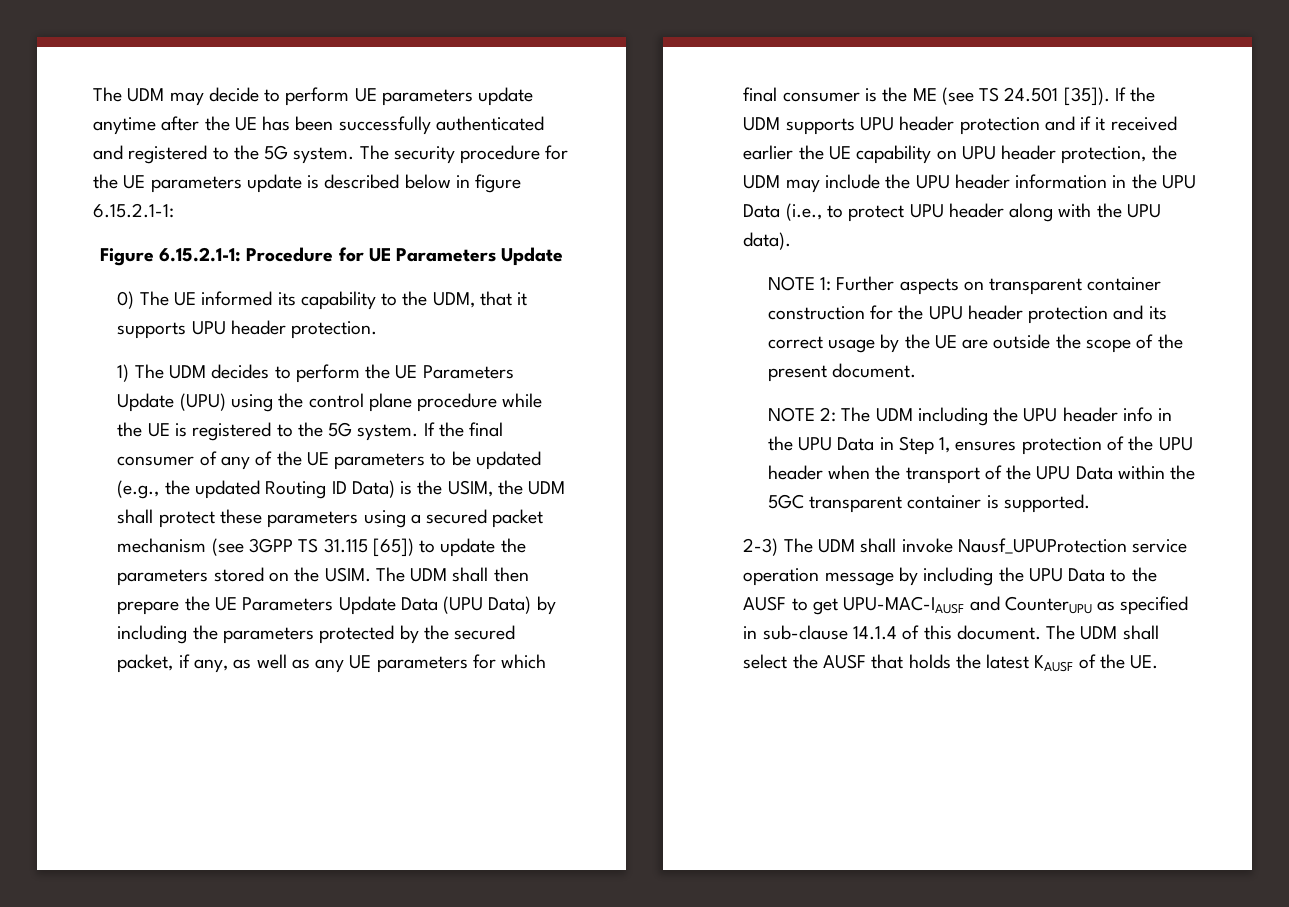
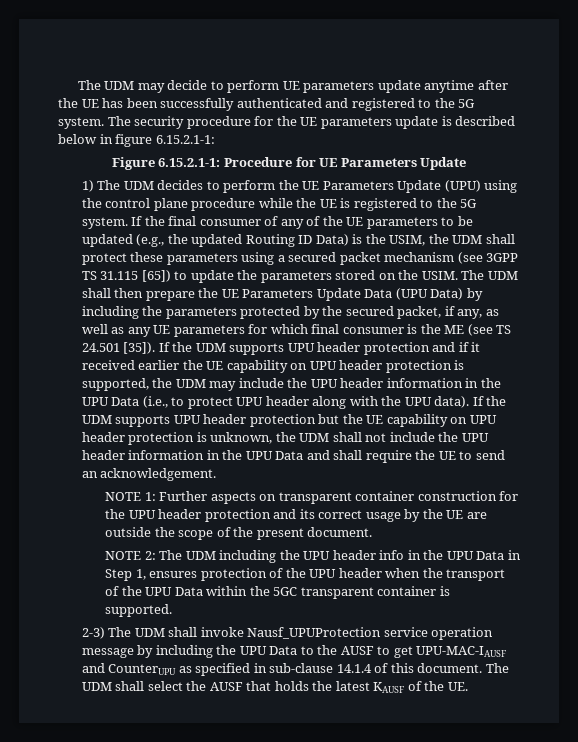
[117,291,528,310] [117,320,378,339] // 0) The UE informed its capability to the UDM, that it supports UPU header protection. -> (467, 163) none
[1061,146,1147,164] protection, -> [385,360,465,373] [81,378,149,391] protection is supported,
(792, 241) none -> [472,396,507,406] [81,414,497,427] [81,432,489,445] [81,450,505,463] [81,468,217,481] If the UDM supports UPU header protection but the UE capability on UPU header protection is unknown, the UDM shall not include the UPU header information in the UPU Data and shall require the UE to send an acknowledgement.

